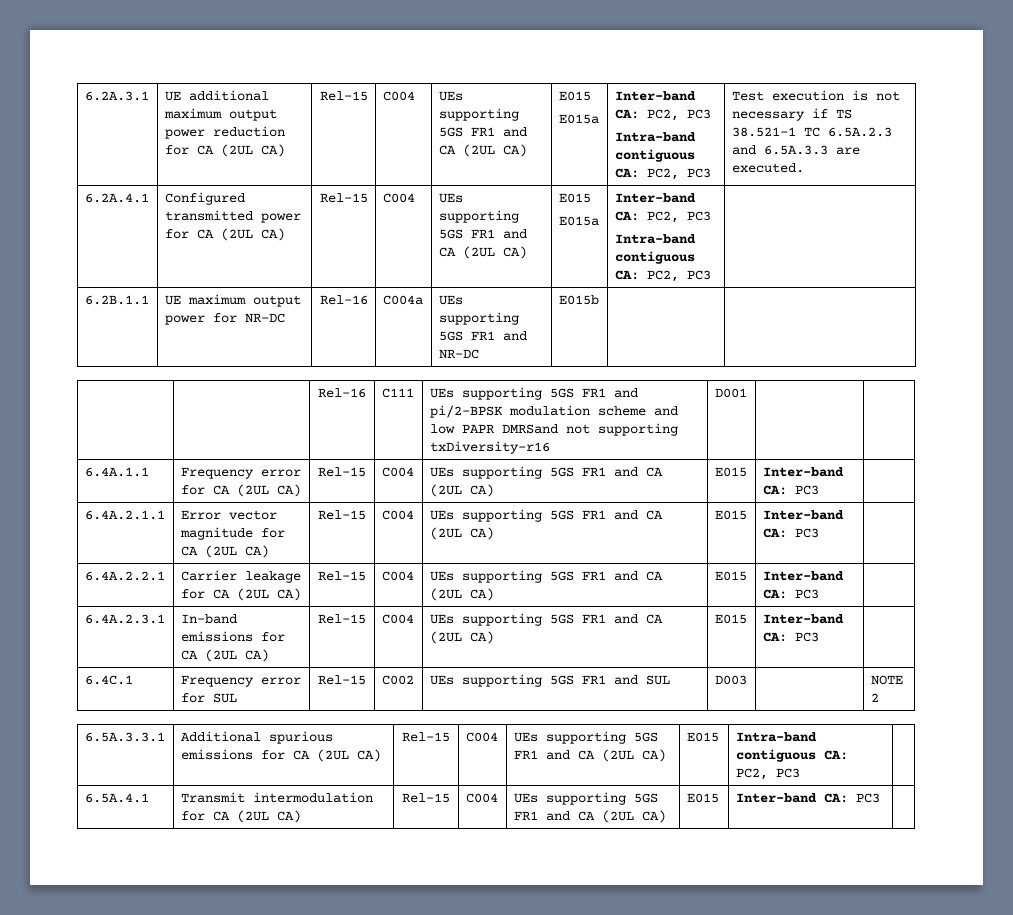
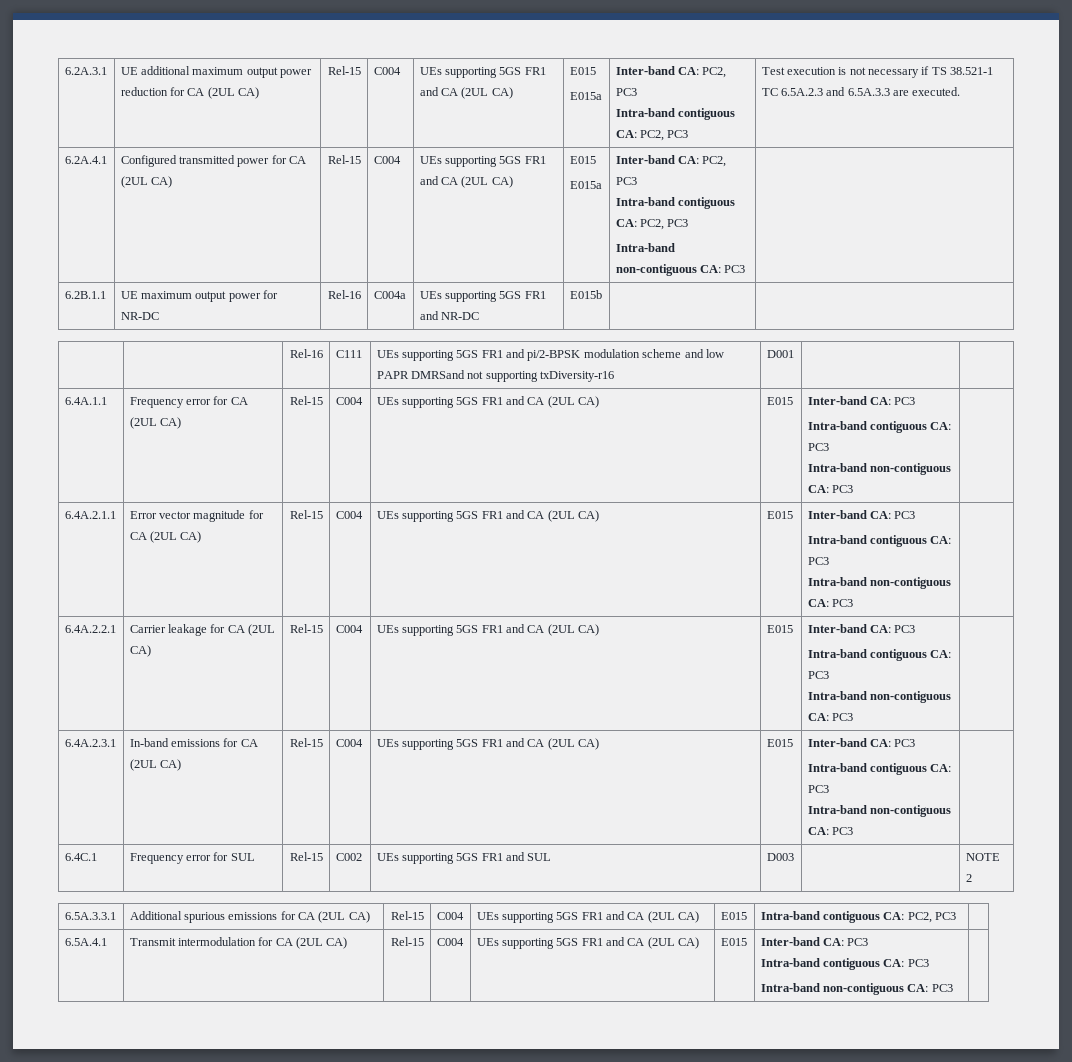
(711, 275) none -> [615,243,675,252] [615,264,746,276] // Intra-band non-contiguous CA: PC3
(819, 490) none -> [807,421,952,433] [807,443,829,451] [807,463,951,475] [807,485,853,493] // Intra-band contiguous CA: PC3 // Intra-band non-contiguous CA: PC3
(819, 533) none -> [807,535,952,547] [807,557,829,565] [807,577,951,589] [807,599,853,607] // Intra-band contiguous CA: PC3 // Intra-band non-contiguous CA: PC3
(819, 594) none -> [807,649,952,661] [807,671,829,679] [807,691,951,703] [807,713,853,721] // Intra-band contiguous CA: PC3 // Intra-band non-contiguous CA: PC3
(819, 637) none -> [807,763,952,775] [807,785,829,793] [807,805,951,817] [807,827,853,835] // Intra-band contiguous CA: PC3 // Intra-band non-contiguous CA: PC3
(880, 798) none -> [760,958,929,970] [760,983,953,995] // Intra-band contiguous CA: PC3 // Intra-band non-contiguous CA: PC3

